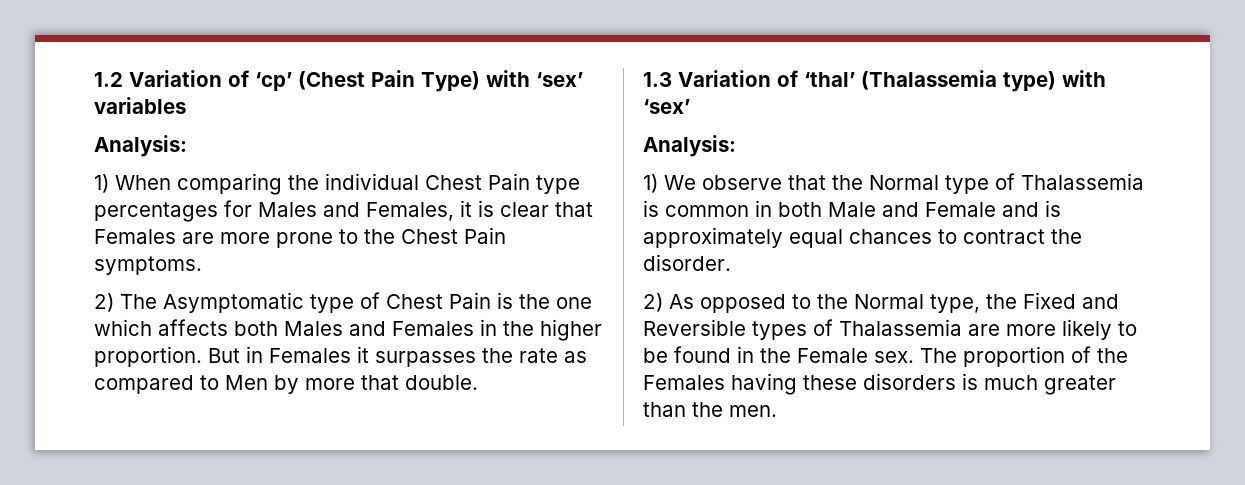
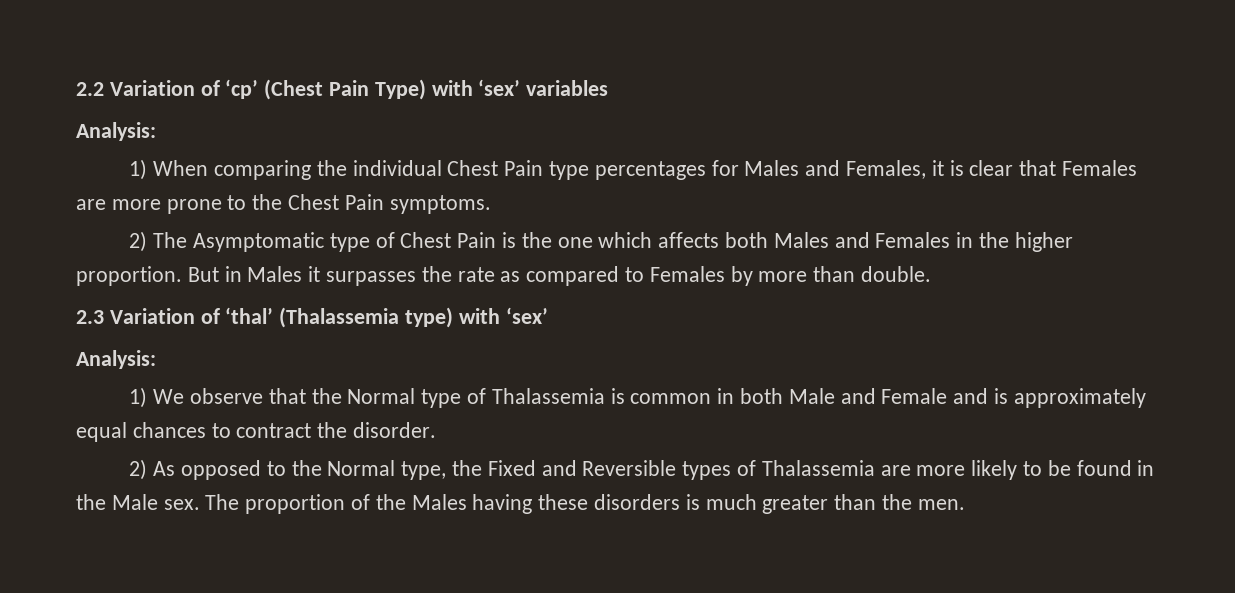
[94,72,123,87] 1.2 -> [76,82,104,96] 2.2
[269,348,351,363] Females -> [247,266,303,282] Males
[225,375,268,390] Men -> [649,266,725,282] Females
[361,375,399,390] that -> [813,266,856,282] than
[643,72,672,87] 1.3 -> [76,310,104,324] 2.3
[797,348,868,363] Female -> [111,494,158,510] Male
[643,375,725,390] Females -> [411,494,467,510] Males

